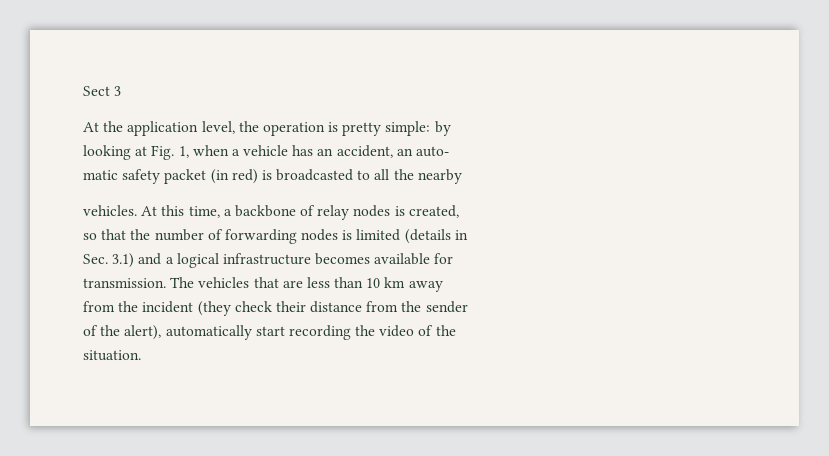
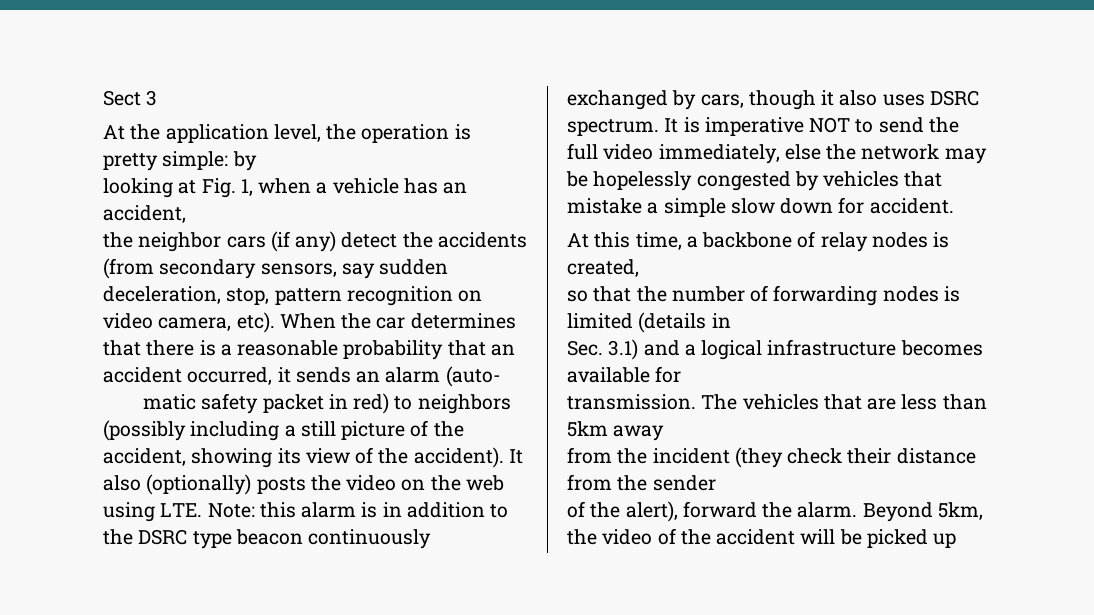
[396,146,450,157] [83,169,462,184] [83,205,137,216] an auto- // matic safety packet (in red) is broadcasted to all the nearby // vehicles. -> [103,231,527,252] [103,258,449,279] [103,286,483,306] [103,312,516,333] [103,340,515,360] [103,366,501,387] [143,393,511,414] [103,420,464,441] [103,447,523,468] [103,474,504,495] [103,502,509,522] [103,529,432,549] [567,90,979,110] [567,117,959,136] [567,143,987,164] [566,171,943,191] [567,197,954,217] // the neighbor cars (if any) detect the accidents (from secondary sensors, say sudden deceleration, stop, pattern recognition on video camera, etc). When the car determines that there is a reasonable probability that an accident occurred, it sends an alarm (auto- // matic safety packet in red) to neighbors (possibly including a still picture of the accident, showing its view of the accident). It also (optionally) posts the video on the web using LTE. Note: this alarm is in addition to the DSRC type beacon continuously exchanged by cars, though it also uses DSRC spectrum. It is imperative NOT to send the full video immediately, else the network may be hopelessly congested by vehicles that mistake a simple slow down for accident. //
[366,277,406,288] 10 km -> [567,421,608,437] 5km
[165,325,351,340] automatically start recording -> [682,501,983,522] forward the alarm. Beyond 5km,
[83,350,141,361] // situation. -> [716,529,957,548] accident will be picked up

